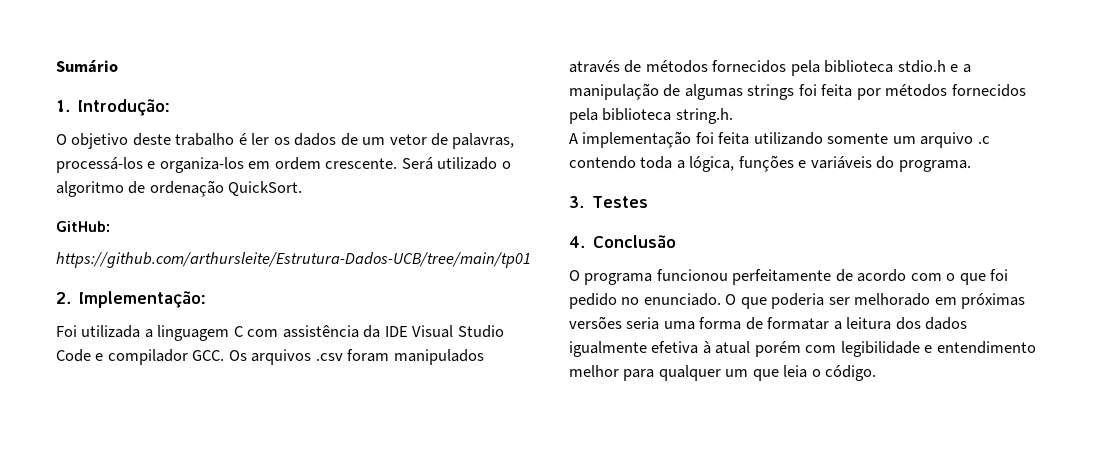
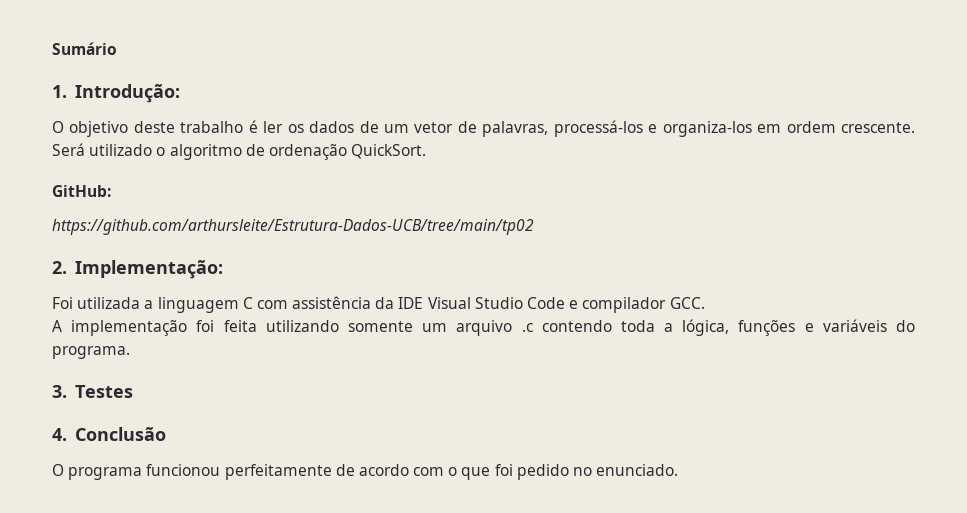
[56,252,531,268] https://github.com/arthursleite/Estrutura-Dados-UCB/tree/main/tp01 -> [52,219,534,235] https://github.com/arthursleite/Estrutura-Dados-UCB/tree/main/tp02
[228,349,484,365] [569,60,971,76] [569,83,1026,100] [569,108,733,124] Os arquivos .csv foram manipulados através de métodos fornecidos pela biblioteca stdio.h e a manipulação de algumas strings foi feita por métodos fornecidos pela biblioteca string.h. -> (705, 303) none
[725,293,1026,309] [569,316,968,330] [569,341,1036,357] [569,365,877,381] O que poderia ser melhorado em próximas versões seria uma forma de formatar a leitura dos dados igualmente efetiva à atual porém com legibilidade e entendimento melhor para qualquer um que leia o código. -> (679, 470) none

